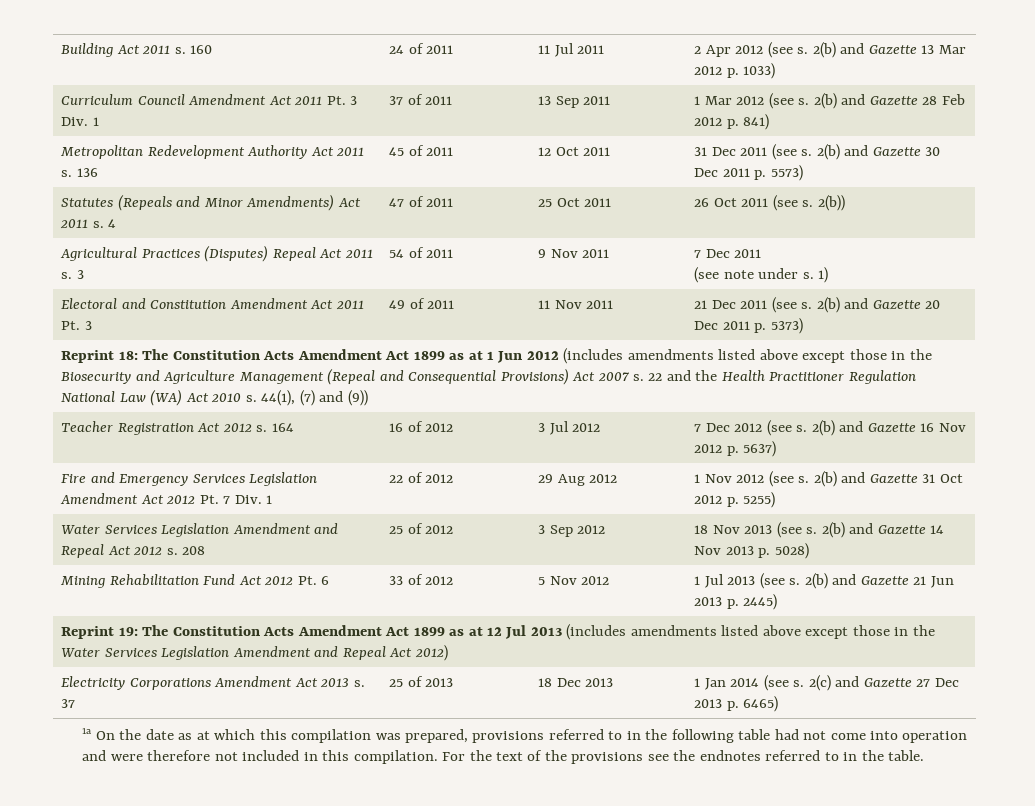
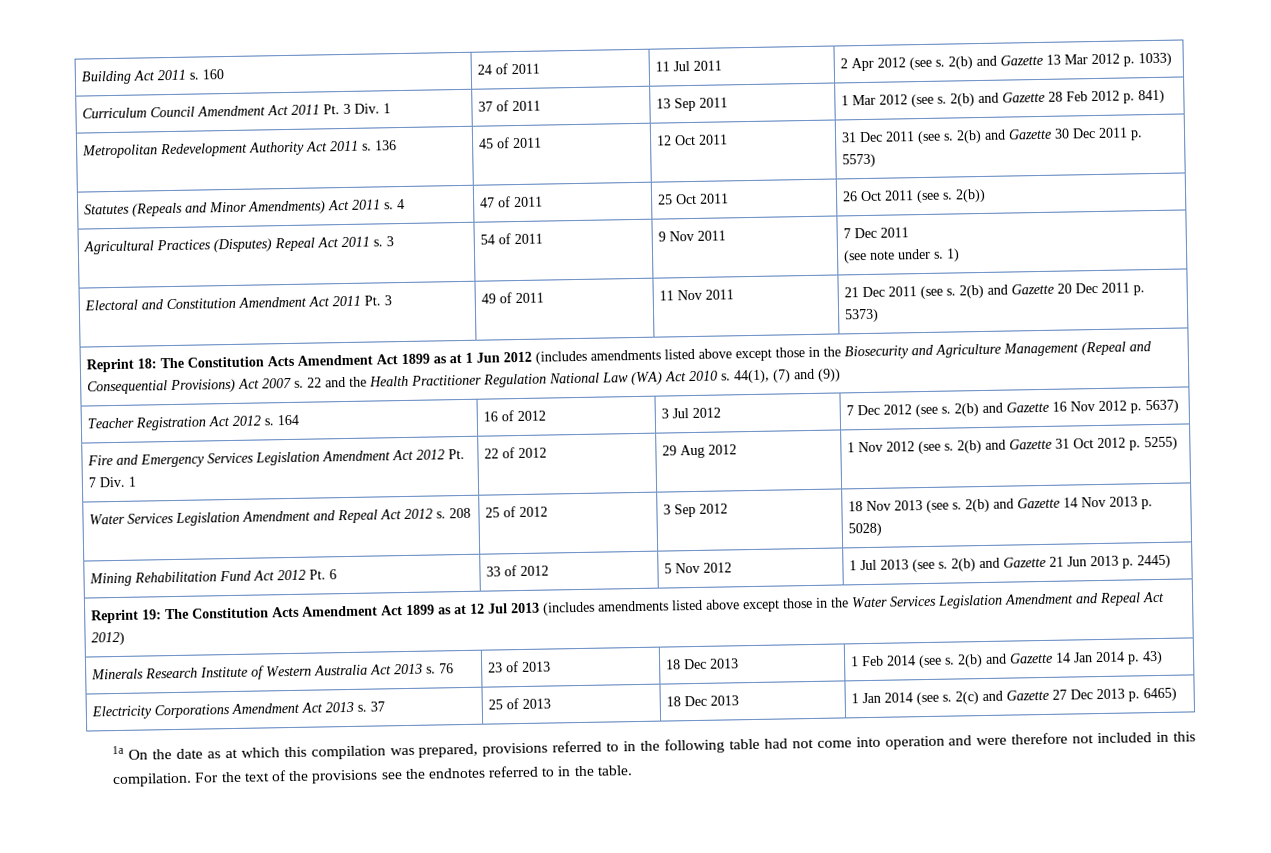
(448, 653) none -> [90,663,454,680] [487,661,551,673] [665,658,739,670] [850,650,1163,669] // Minerals Research Institute of Western Australia Act 2013 s. 76 | 23 of 2013 | 18 Dec 2013 | 1 Feb 2014 (see s. 2(b) and Gazette 14 Jan 2014 p. 43)

